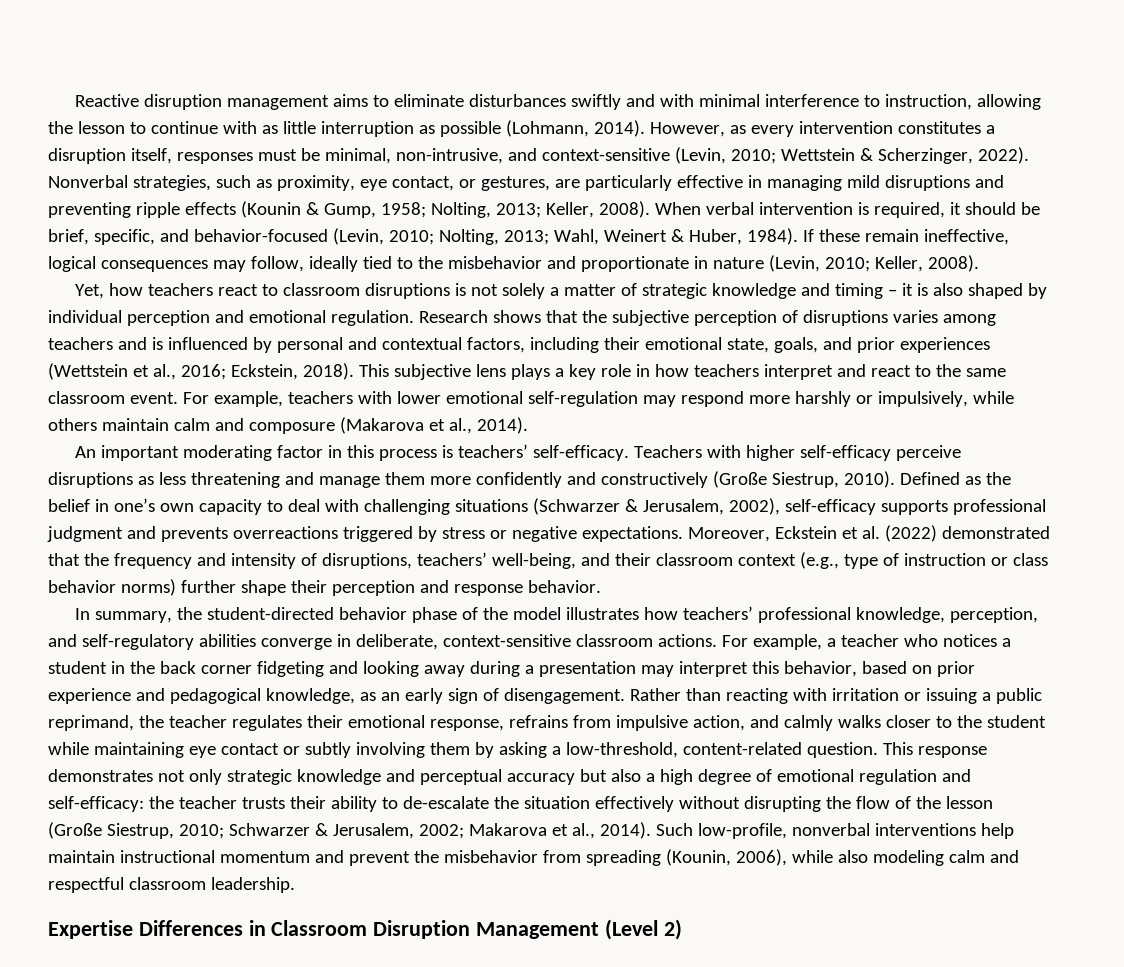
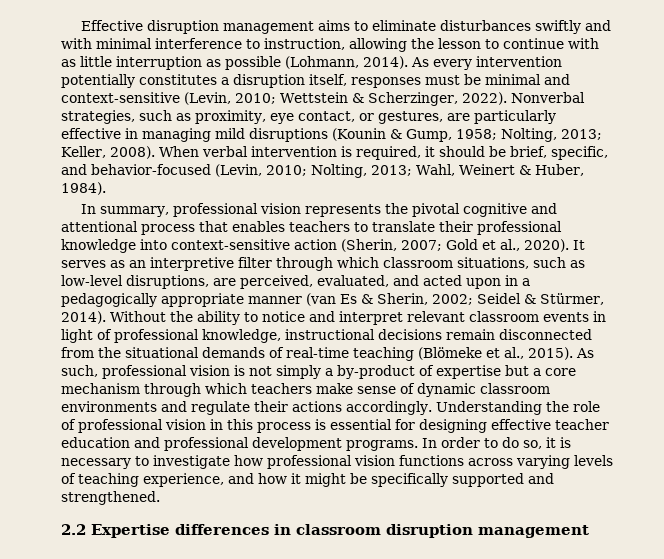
[75,94,140,107] Reactive -> [80,20,143,31] Effective
[649,122,746,137] However, as -> [411,57,429,67] As
(893, 127) none -> [61,74,135,88] potentially
[324,148,503,164] minimal, non-intrusive, -> [485,74,541,85] minimal
[974,175,1004,188] [48,202,236,218] and preventing ripple effects -> (328, 135) none
[802,229,1009,245] [48,255,979,272] [75,283,1048,299] [48,310,996,326] [48,337,990,353] [48,363,1006,380] [48,391,1014,407] [48,417,528,434] [75,444,962,461] [48,471,1011,488] [48,498,1046,515] [47,525,1050,542] [48,552,1048,569] [48,579,601,596] [75,606,1039,623] [48,634,1011,650] [48,661,975,677] [48,688,1042,704] [48,715,1046,731] [48,742,987,758] [48,769,971,785] [48,796,993,812] [48,822,1014,839] [48,849,1019,866] [48,877,295,893] [48,919,682,940] If these remain ineffective, logical consequences may follow, ideally tied to the misbehavior and proportionate in nature (Levin, 2010; Keller, 2008). // Yet, how teachers react to classroom disruptions is not solely a matter of strategic knowledge and timing – it is also shaped by individual perception and emotional regulation. Research shows that the subjective perception of disruptions varies among teachers and is influenced by personal and contextual factors, including their emotional state, goals, and prior experiences (Wettstein et al., 2016; Eckstein, 2018). This subjective lens plays a key role in how teachers interpret and react to the same classroom event. For example, teachers with lower emotional self-regulation may respond more harshly or impulsively, while others maintain calm and composure (Makarova et al., 2014). // An important moderating factor in this process is teachers’ self-efficacy. Teachers with higher self-efficacy perceive disruptions as less threatening and manage them more confidently and constructively (Große Siestrup, 2010). Defined as the belief in one’s own capacity to deal with challenging situations (Schwarzer & Jerusalem, 2002), self-efficacy supports professional judgment and prevents overreactions triggered by stress or negative expectations. Moreover, Eckstein et al. (2022) demonstrated that the frequency and intensity of disruptions, teachers’ well-being, and their classroom context (e.g., type of instruction or class behavior norms) further shape their perception and response behavior. // In summary, the student-directed behavior phase of the model illustrates how teachers’ professional knowledge, perception, and self-regulatory abilities converge in deliberate, context-sensitive classroom actions. For example, a teacher who notices a student in the back corner fidgeting and looking away during a presentation may interpret this behavior, based on prior experience and pedagogical knowledge, as an early sign of disengagement. Rather than reacting with irritation or issuing a public reprimand, the teacher regulates their emotional response, refrains from impulsive action, and calmly walks closer to the student while maintaining eye contact or subtly involving them by asking a low-threshold, content-related question. This response demonstrates not only strategic knowledge and perceptual accuracy but also a high degree of emotional regulation and self-efficacy: the teacher trusts their ability to de-escalate the situation effectively without disrupting the flow of the lesson (Große Siestrup, 2010; Schwarzer & Jerusalem, 2002; Makarova et al., 2014). Such low-profile, nonverbal interventions help maintain instructional momentum and prevent the misbehavior from spreading (Kounin, 2006), while also modeling calm and respectful classroom leadership. // Expertise Differences in Classroom Disruption Management (Level 2) -> [80,203,557,217] [61,221,562,235] [61,239,585,253] [61,257,585,271] [61,275,530,289] [61,293,604,307] [61,311,606,325] [61,329,592,343] [61,347,594,361] [61,365,576,379] [61,383,550,397] [61,401,600,415] [61,419,609,433] [61,437,571,451] [61,455,613,469] [61,473,554,487] [61,491,160,505] [61,524,589,538] // In summary, professional vision represents the pivotal cognitive and attentional process that enables teachers to translate their professional knowledge into context-sensitive action (Sherin, 2007; Gold et al., 2020). It serves as an interpretive filter through which classroom situations, such as low-level disruptions, are perceived, evaluated, and acted upon in a pedagogically appropriate manner (van Es & Sherin, 2002; Seidel & Stürmer, 2014). Without the ability to notice and interpret relevant classroom events in light of professional knowledge, instructional decisions remain disconnected from the situational demands of real-time teaching (Blömeke et al., 2015). As such, professional vision is not simply a by-product of expertise but a core mechanism through which teachers make sense of dynamic classroom environments and regulate their actions accordingly. Understanding the role of professional vision in this process is essential for designing effective teacher education and professional development programs. In order to do so, it is necessary to investigate how professional vision functions across varying levels of teaching experience, and how it might be specifically supported and strengthened. // 2.2 Expertise differences in classroom disruption management

